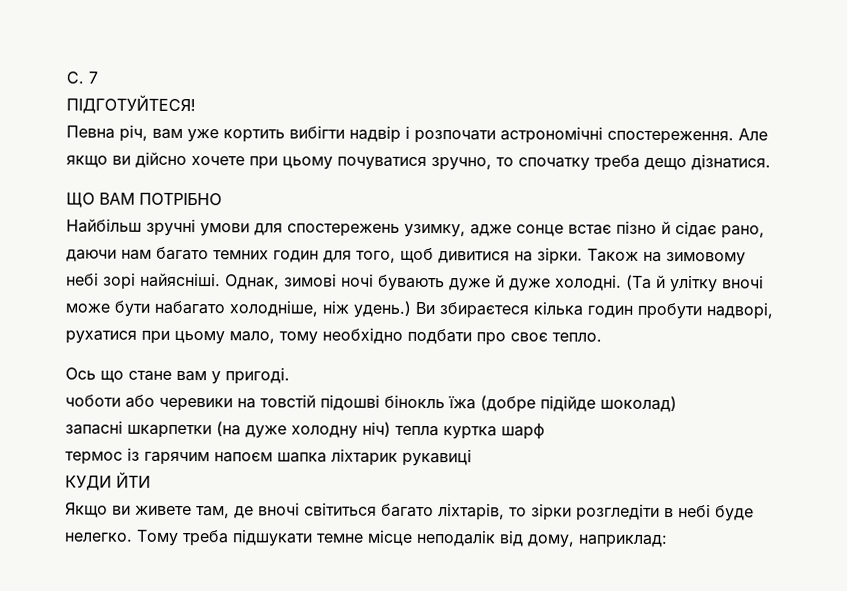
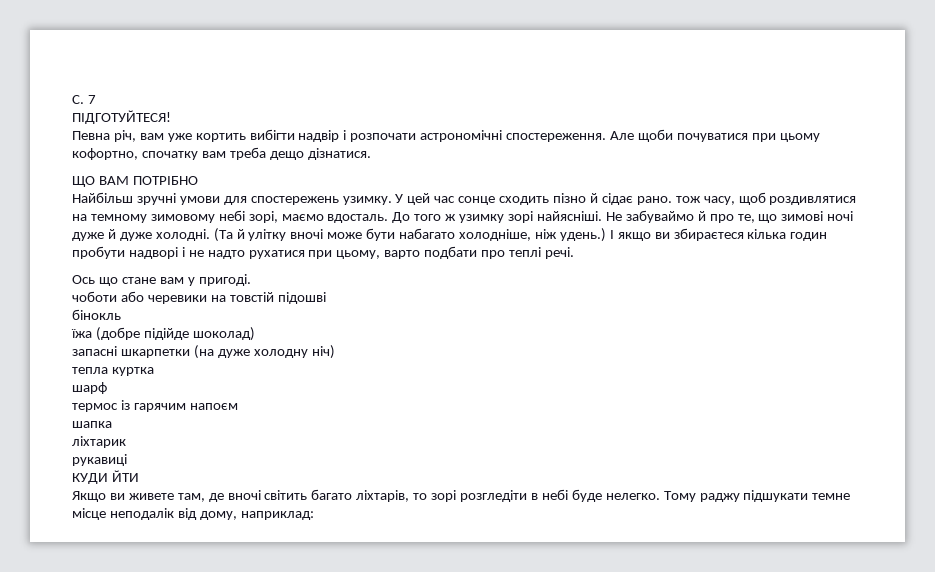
[66,151,590,171] якщо ви дійсно хочете при цьому почуватися зручно, то спочатку -> [637,129,820,142] [72,148,226,160] щоби почуватися при цьому кофортно, спочатку вам
[404,220,765,239] [66,246,746,266] [66,272,280,290] узимку, адже сонце встає пізно й сідає рано, даючи нам багато темних годин для того, щоб дивитися на зірки. Також на зимовому небі зорі найясніші. Однак, -> [342,192,857,205] [72,210,778,223] узимку. У цей час сонце сходить пізно й сідає рано. тож часу, щоб роздивлятися на темному зимовому небі зорі, маємо вдосталь. До того ж узимку зорі найясніші. Не забуваймо й про те, що
[378,274,445,292] бувають -> (854, 216) none
[415,301,435,315] Ви -> [609,230,670,241] І якщо ви
[706,302,773,320] [65,327,602,346] надворі, рухатися при цьому мало, тому необхідно подбати про своє тепло. -> [128,246,574,259] надворі і не надто рухатися при цьому, варто подбати про теплі речі.
(380, 402) none -> (326, 298) //
(445, 401) none -> (121, 314) //
(391, 429) none -> (335, 352) //
(497, 433) none -> (154, 371) //
(273, 457) none -> (238, 406) //
(327, 457) none -> (112, 424) //
(398, 457) none -> (126, 442) //
[304,502,377,516] світиться -> [264,490,308,500] світить
[531,503,572,521] зірки -> [431,490,457,502] зорі
[182,529,229,547] треба -> [699,493,740,502] раджу

